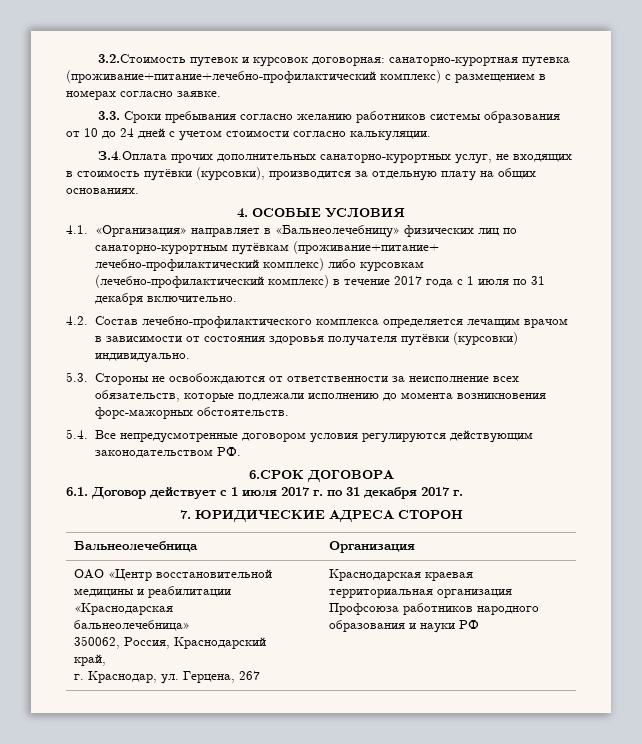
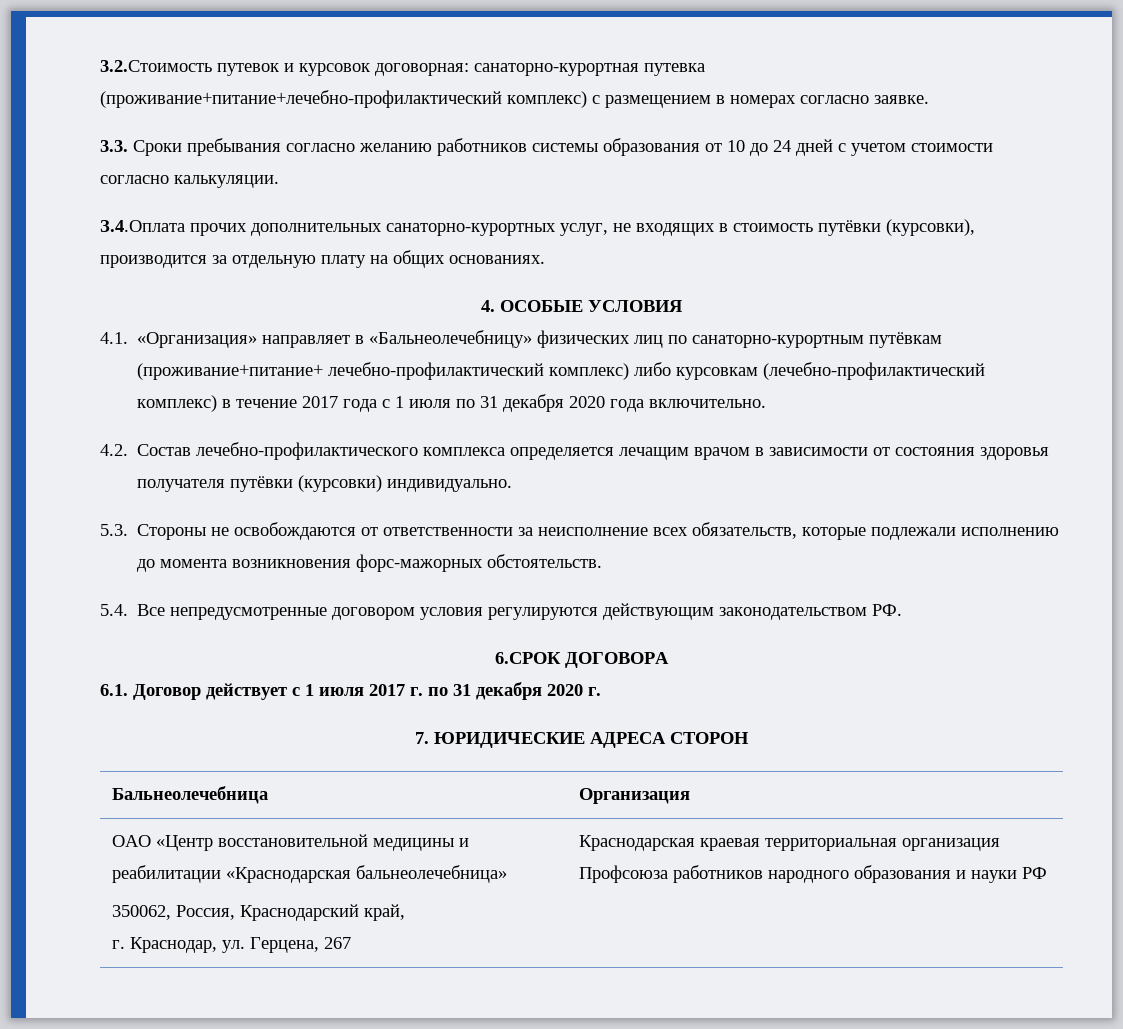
(143, 299) none -> [569,396,645,412] 2020 года
[421,487,450,496] 2017 -> [547,684,583,696] 2020

